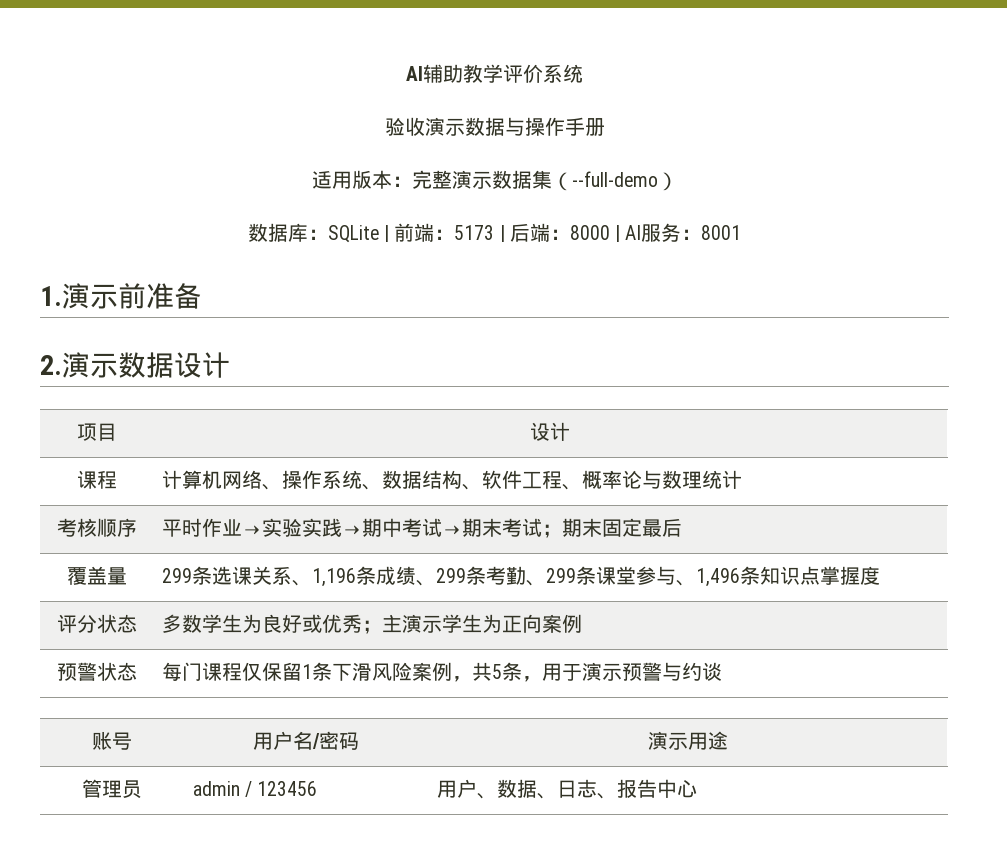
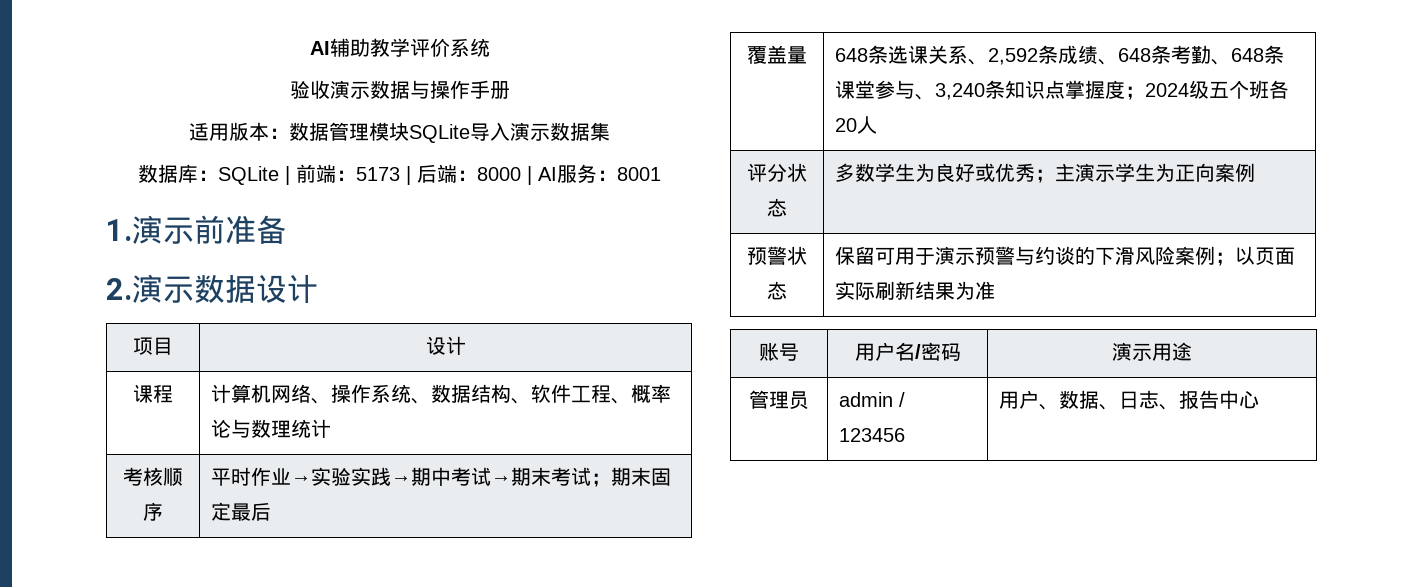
[411,170,452,189] 完整 -> [289,122,510,143] 数据管理模块SQLite导入
[551,171,678,191] （--full-demo） -> (610, 131) none
[161,568,192,583] 299 -> [835,48,869,62] 648
[311,568,356,587] 1,196 -> [988,48,1039,65] 2,592
[435,568,466,583] 299 -> [1118,48,1152,62] 648
[545,568,576,583] 299 -> [1231,48,1265,62] 648
[695,568,740,587] 1,496 -> [935,83,986,100] 3,240
(880, 575) none -> [1125,80,1290,100] [835,116,878,134] ；2024级五个班各20人
[161,662,542,682] 每门课程仅保留1条下滑风险案例，共5条， -> [835,246,896,265] 保留可
(722, 671) none -> [1075,246,1296,266] [835,281,996,300] 的下滑风险案例；以页面实际刷新结果为准

